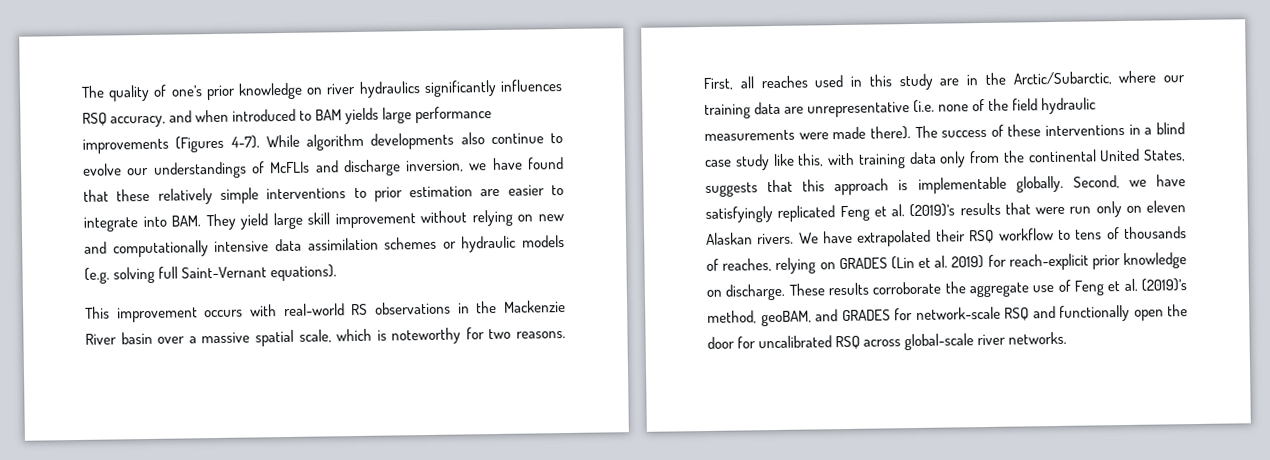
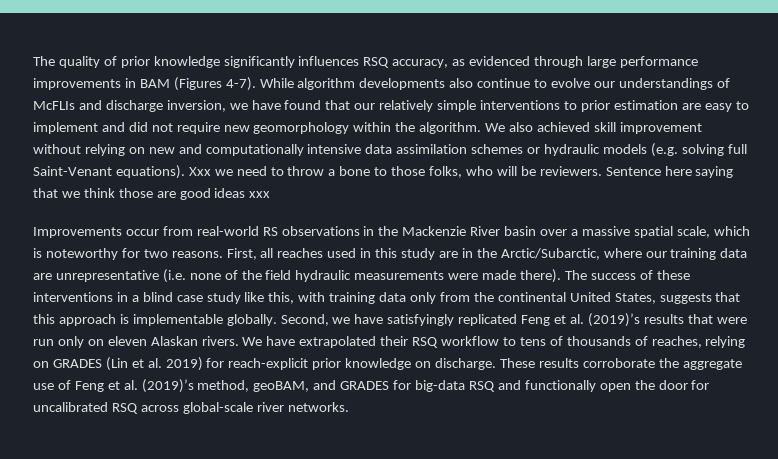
[170,81,421,101] one’s prior knowledge on river hydraulics -> [120,56,220,68] prior knowledge
[169,107,380,125] and when introduced to BAM yields -> [452,56,584,68] as evidenced through
(169, 145) none -> [124,78,170,88] in BAM
[116,188,151,202] these -> [354,103,376,110] our
[507,184,565,196] [83,212,303,232] easier to integrate into BAM. They yield large -> [704,101,749,112] [33,122,590,134] easy to implement and did not require new geomorphology within the algorithm. We also achieved
[181,266,268,279] Saint-Vernant -> [33,166,112,176] Saint-Venant
[85,304,277,323] // This improvement occurs with -> [188,166,734,178] [33,188,271,200] [33,226,193,238] Xxx we need to throw a bone to those folks, who will be reviewers. Sentence here saying that we think those are good ideas xxx // Improvements occur from
[915,306,1001,320] network-scale -> [415,380,466,392] big-data

